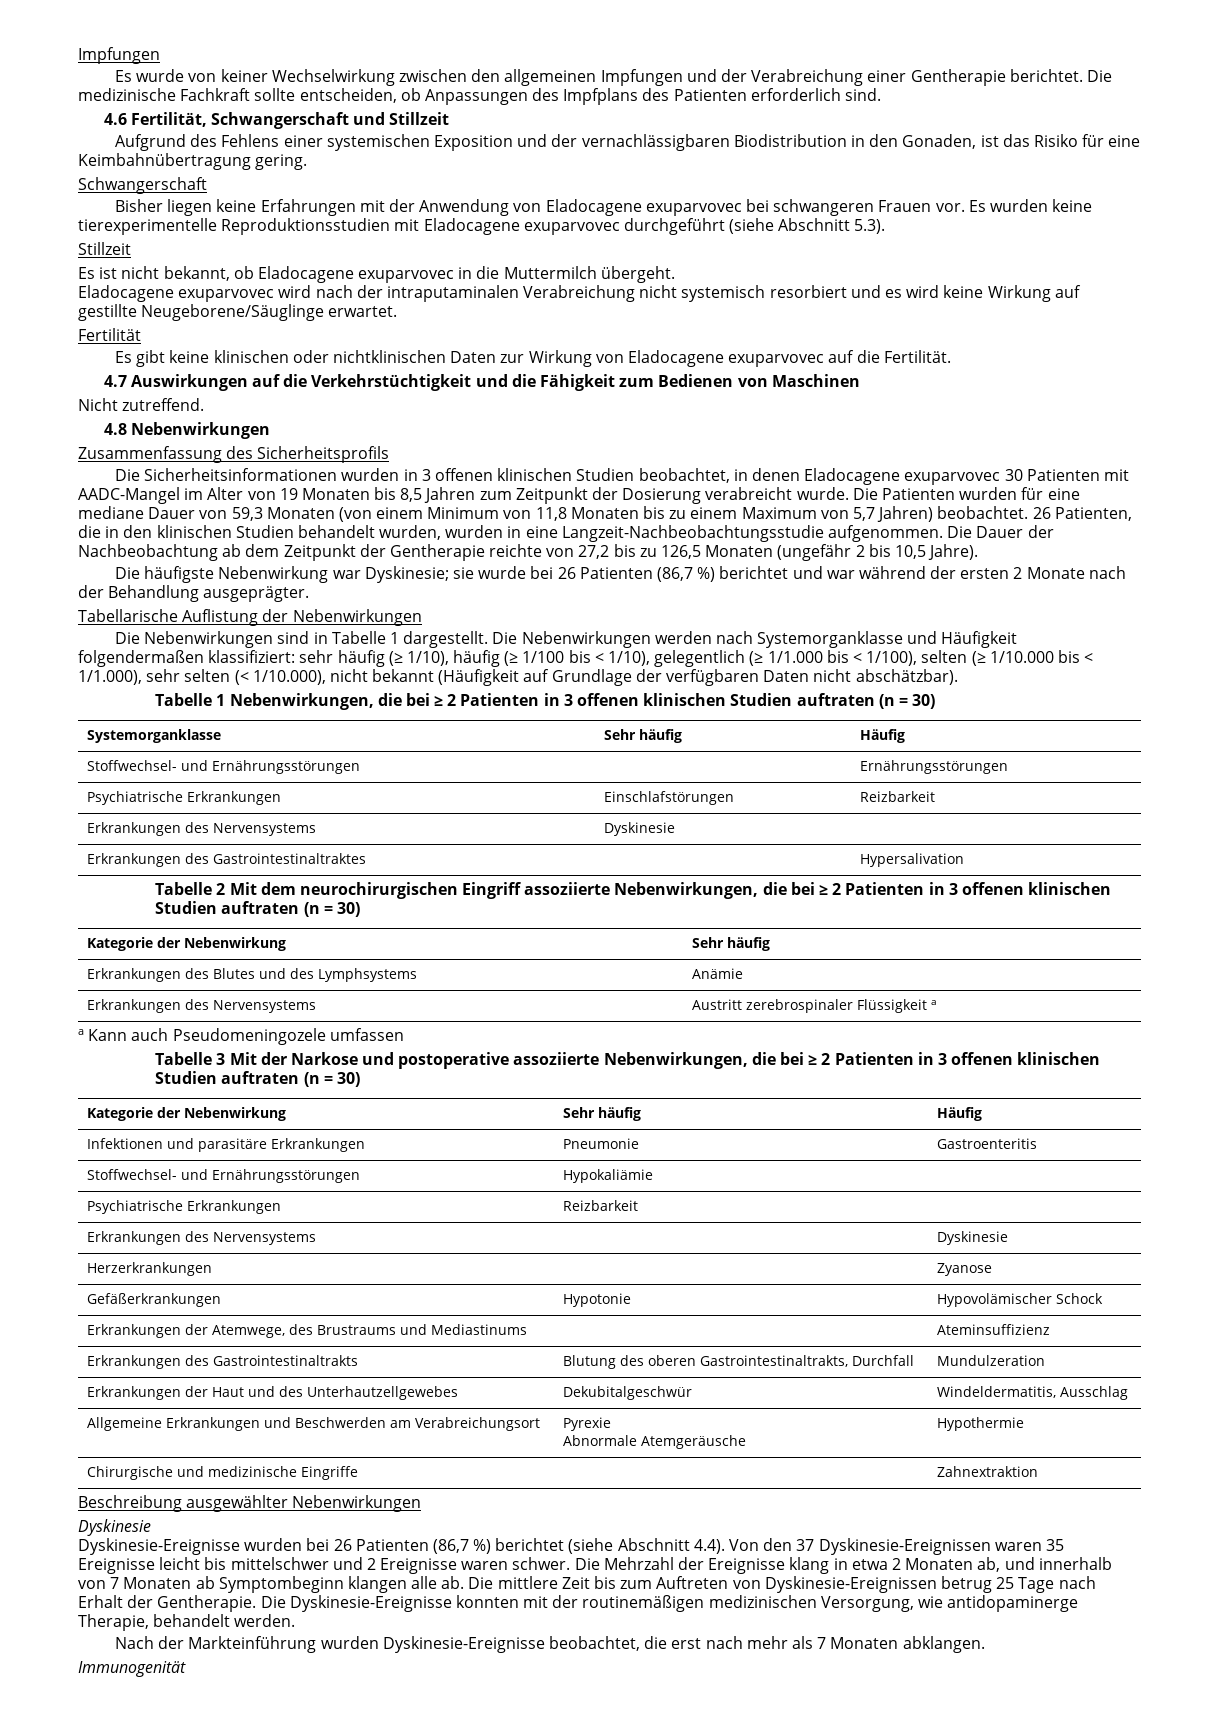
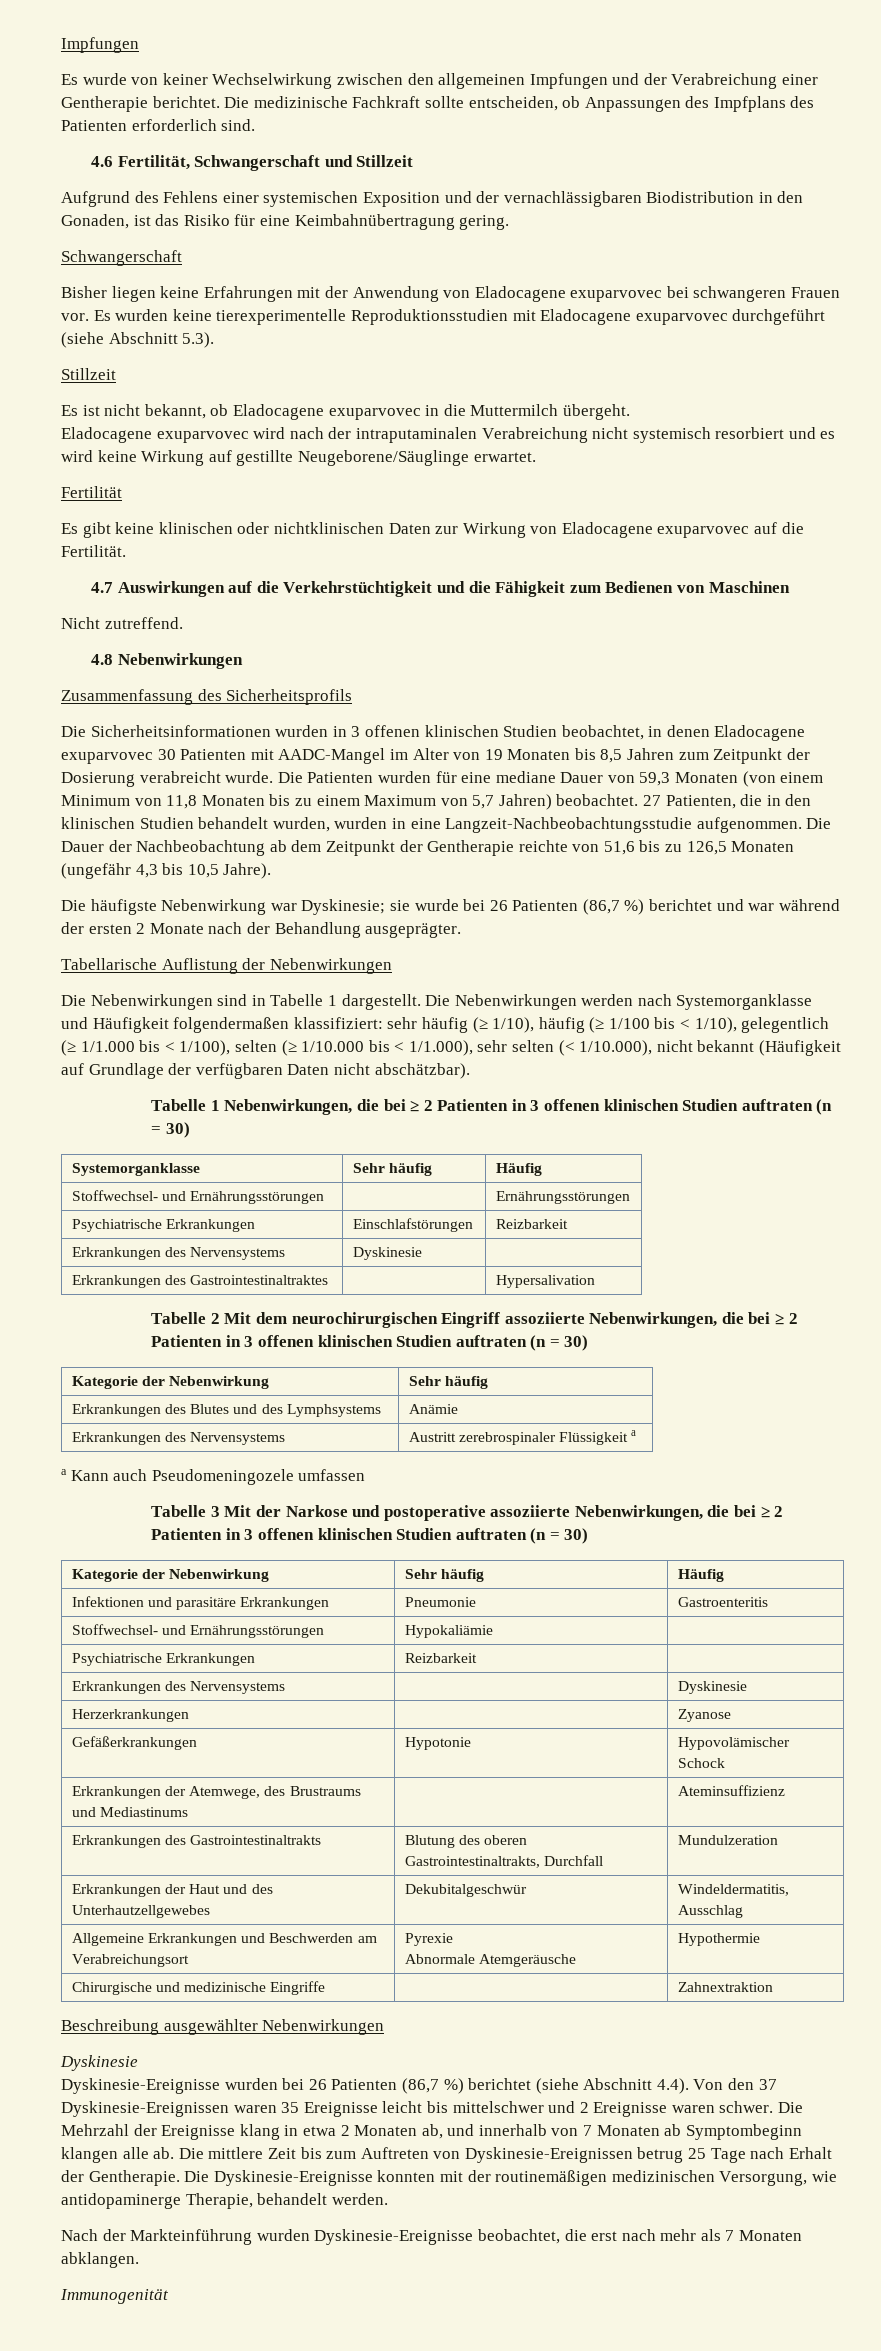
[1032,507,1051,519] 26 -> [643,795,662,806] 27
[578,545,610,559] 27,2 -> [603,841,635,855] 51,6
[855,545,865,557] 2 -> [135,864,158,878] 4,3

